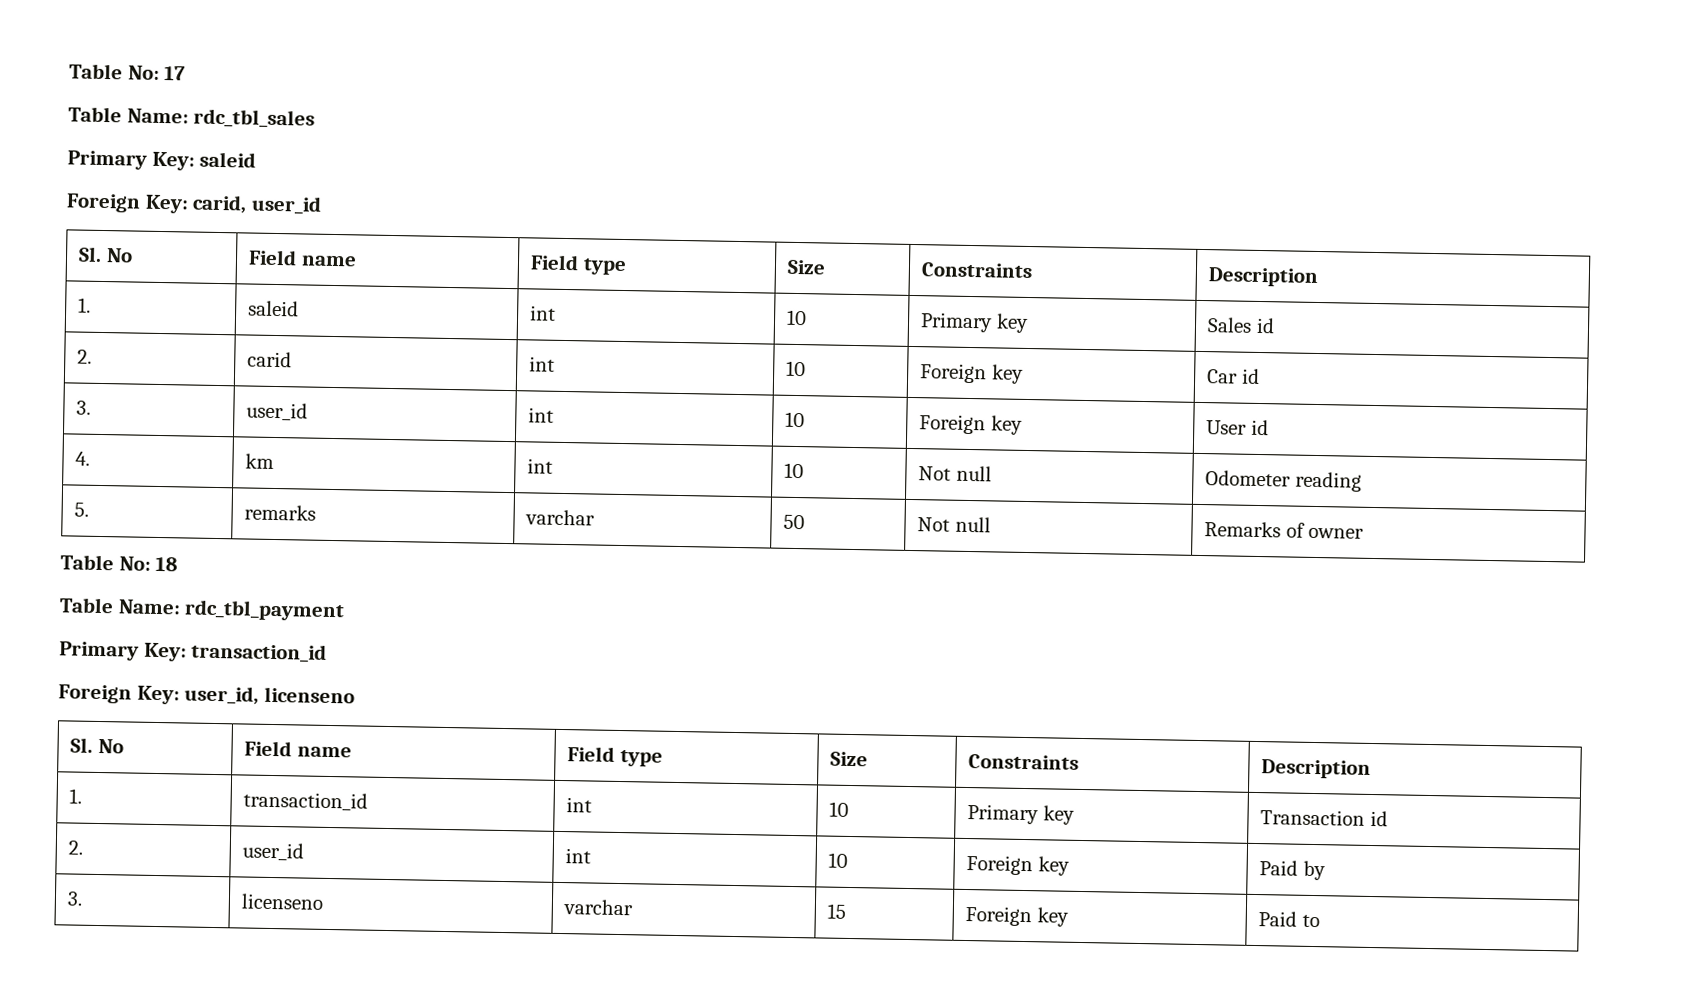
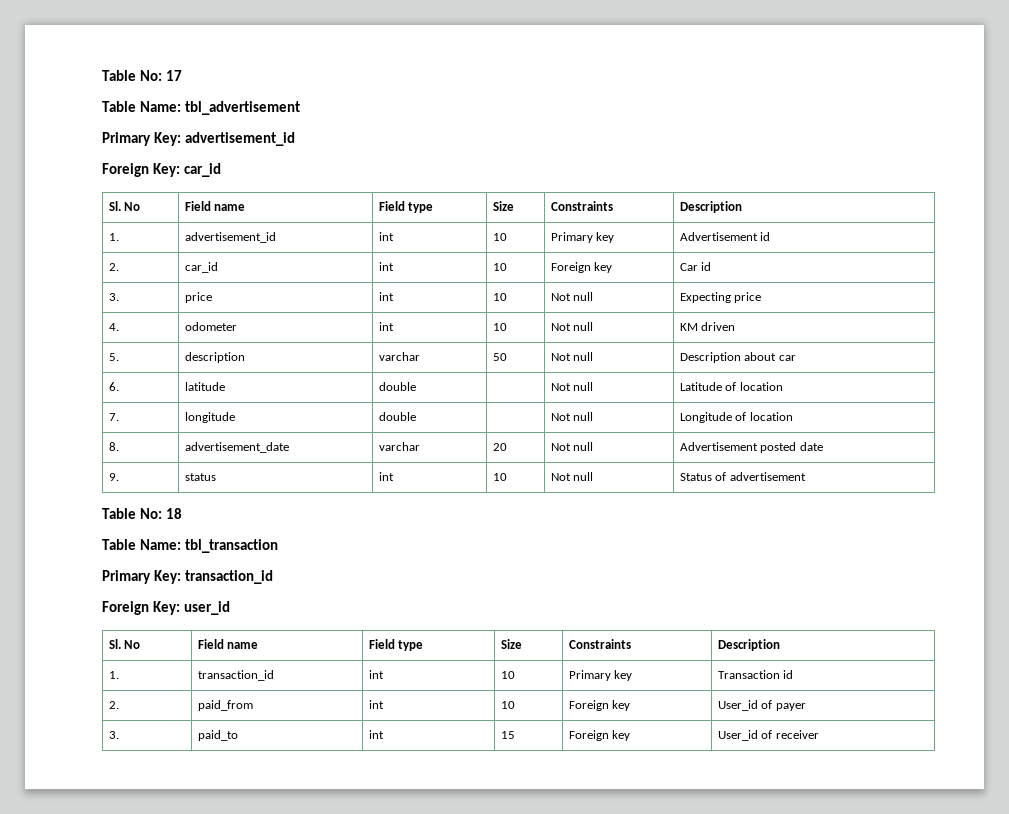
[193,108,316,129] [67,150,257,171] [66,193,322,215] rdc_tbl_sales // Primary Key: saleid // Foreign Key: carid, user_id -> [184,101,300,115] [102,132,295,146] [102,163,221,177] tbl_advertisement // Primary Key: advertisement_id // Foreign Key: car_id
[248,300,300,317] [530,305,557,321] [786,309,808,326] [920,312,1029,333] [1207,317,1275,334] [77,349,93,364] [247,351,293,368] saleid | int | 10 | Primary key | Sales id // 2. | carid -> [184,232,276,243] [378,232,394,241] [492,233,507,241] [550,232,615,243] [679,232,771,241] [108,263,119,271] [184,262,218,273] advertisement_id | int | 10 | Primary key | Advertisement id // 2. | car_id
[246,402,309,421] [528,407,555,423] [785,411,806,428] [919,414,1023,435] [1206,419,1269,436] [75,451,91,466] [245,453,275,469] [527,458,554,474] [784,462,805,479] [918,465,992,482] [1205,470,1362,492] user_id | int | 10 | Foreign key | User id // 4. | km | int | 10 | Not null | Odometer reading -> [184,292,212,303] [378,292,394,301] [492,293,507,301] [550,292,594,301] [679,292,762,303] [108,323,119,331] [184,322,237,331] [378,322,394,331] [492,323,507,331] [550,322,594,331] [679,322,736,331] price | int | 10 | Not null | Expecting price // 4. | odometer | int | 10 | Not null | KM driven
[244,504,317,521] remarks -> [184,352,245,363] description
[1204,521,1365,539] Remarks of owner -> [679,352,796,363] [108,382,119,391] [184,382,225,391] [378,382,416,391] [550,382,594,391] [679,382,783,391] [108,413,119,421] [184,412,235,423] [378,412,416,421] [550,412,594,421] [679,412,793,423] [108,442,119,451] [184,442,289,453] [378,442,420,451] [492,443,507,451] [550,442,594,451] [679,442,823,453] [108,473,119,481] [184,473,216,481] [378,472,394,481] [492,473,507,481] [550,472,594,481] [679,472,806,481] Description about car // 6. | latitude | double | | Not null | Latitude of location // 7. | longitude | double | | Not null | Longitude of location // 8. | advertisement_date | varchar | 20 | Not null | Advertisement posted date // 9. | status | int | 10 | Not null | Status of advertisement
[184,599,346,622] rdc_tbl_payment -> [184,539,278,553] tbl_transaction
[184,685,355,705] user_id, licenseno -> [183,601,230,615] user_id
[242,842,305,861] [565,848,592,864] [828,852,849,868] [966,855,1070,876] [1259,860,1326,881] [67,891,84,906] [241,893,325,910] [563,899,634,916] user_id | int | 10 | Foreign key | Paid by // 3. | licenseno | varchar -> [197,700,253,711] [368,700,384,709] [500,701,515,709] [568,700,631,711] [717,700,806,711] [108,731,119,739] [197,730,238,741] [368,730,384,739] paid_from | int | 10 | Foreign key | User_id of payer // 3. | paid_to | int
[1258,911,1320,928] Paid to -> [717,730,819,741] User_id of receiver

